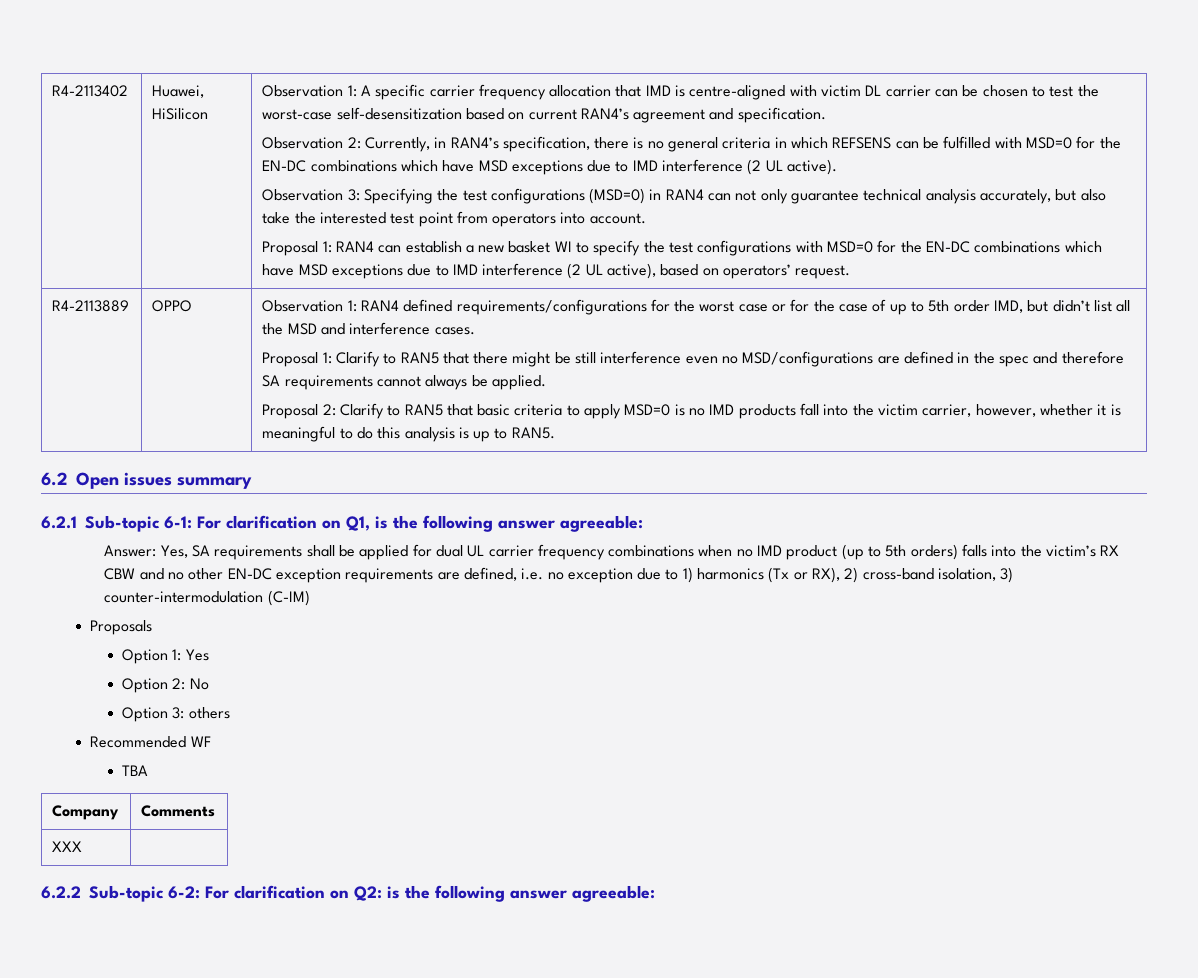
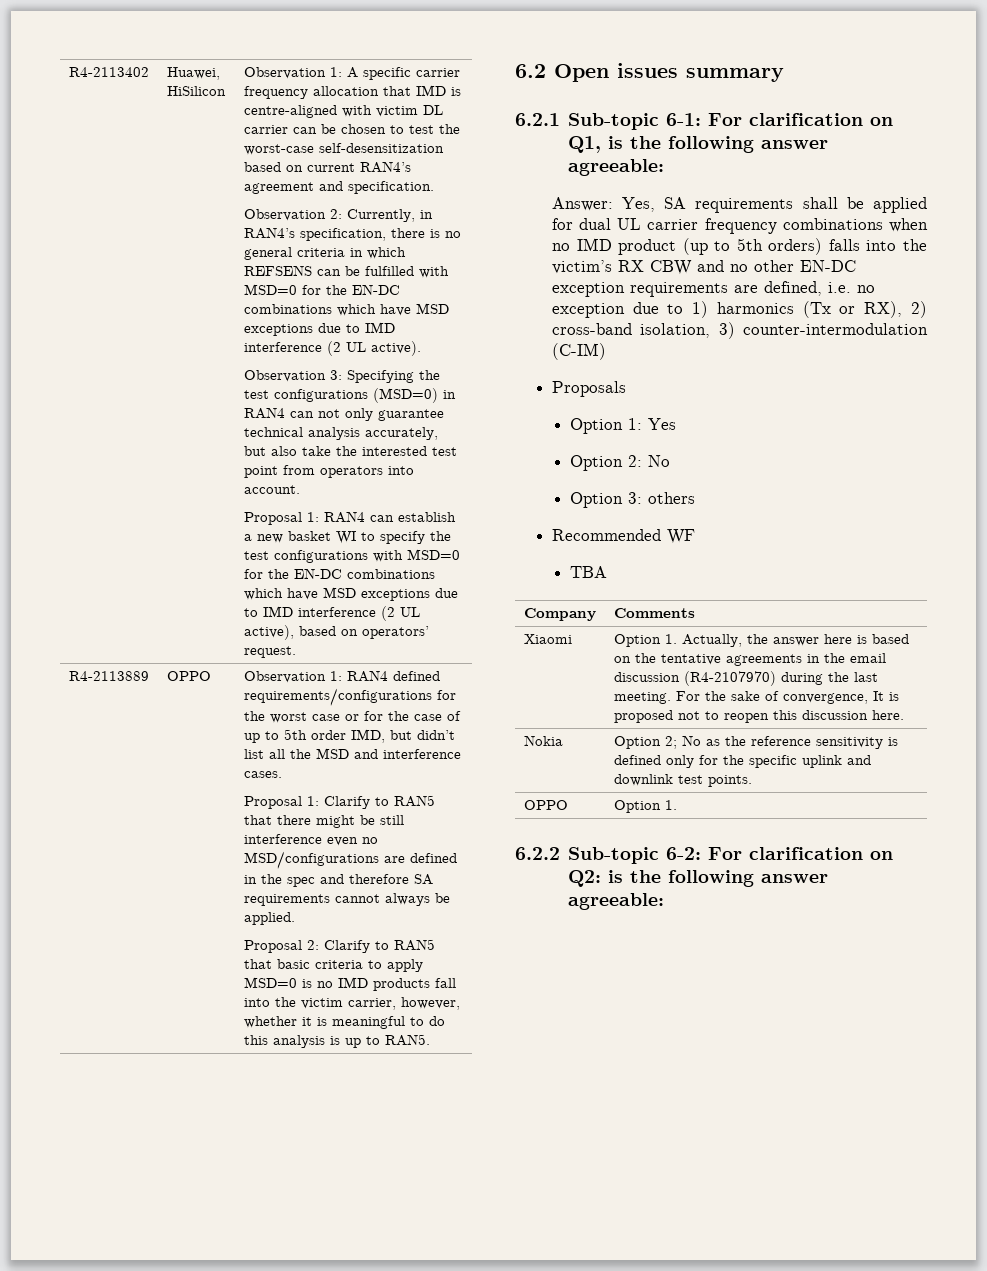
[52,841,83,852] XXX | -> [523,634,572,644] [613,634,909,647] [613,653,886,666] [613,671,878,686] [613,691,899,704] [613,710,904,723] [523,735,563,746] [613,735,898,749] [613,755,871,768] [613,774,752,787] [523,800,568,810] [613,800,677,813] Xiaomi | Option 1. Actually, the answer here is based on the tentative agreements in the email discussion (R4-2107970) during the last meeting. For the sake of convergence, It is proposed not to reopen this discussion here. // Nokia | Option 2; No as the reference sensitivity is defined only for the specific uplink and downlink test points. // OPPO | Option 1.

